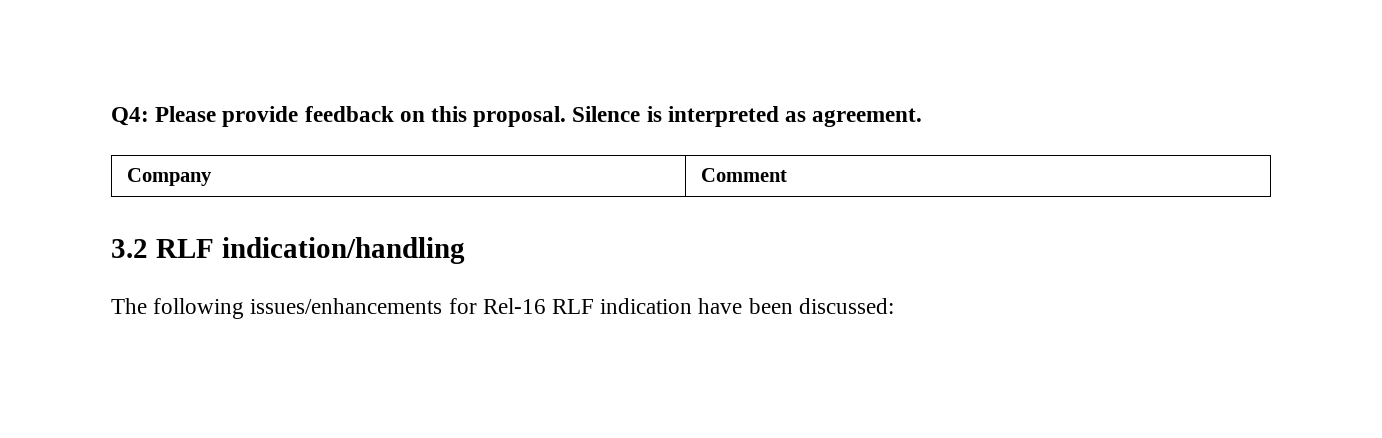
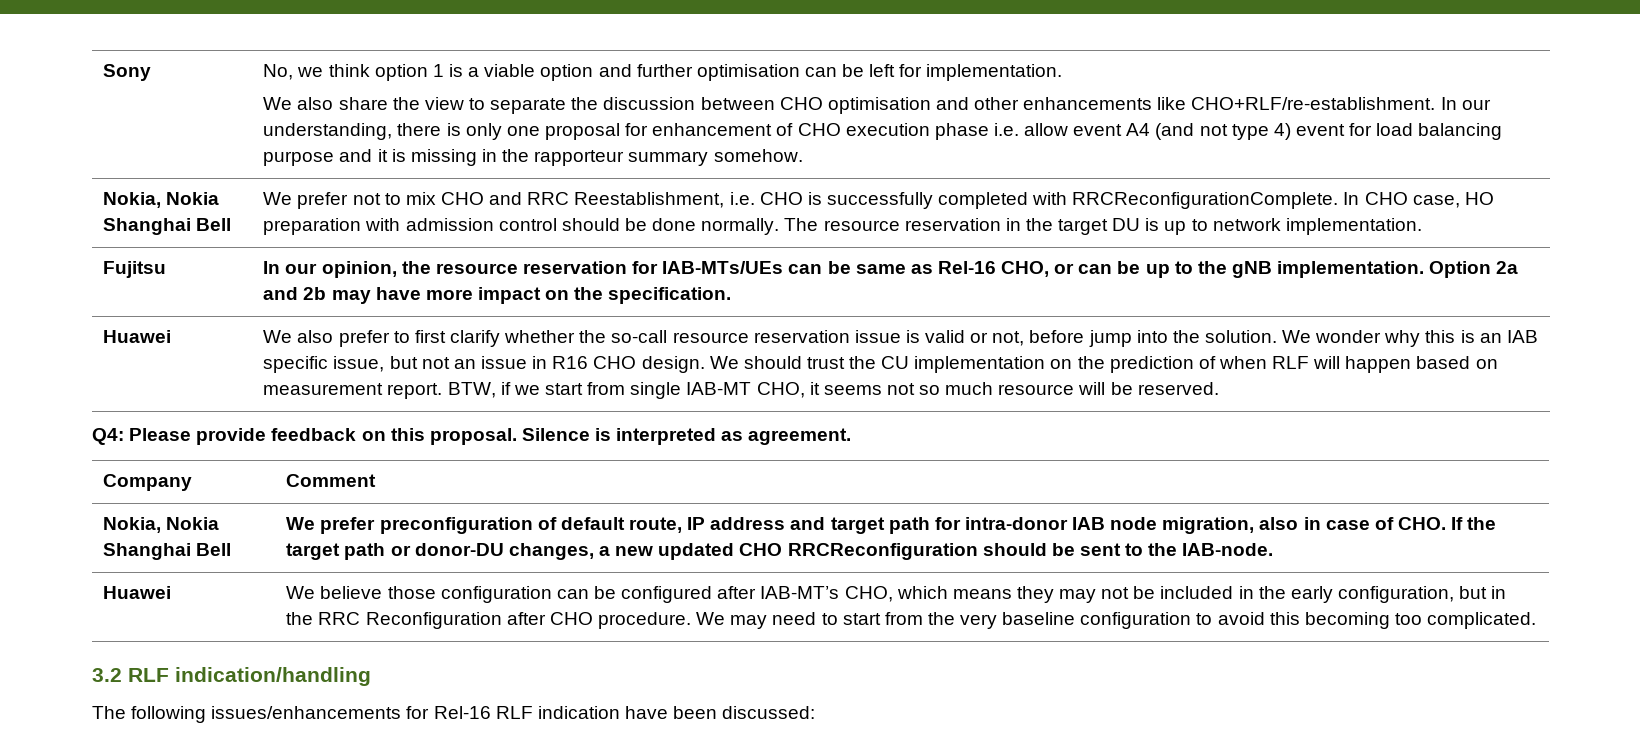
(111, 116) none -> [103,64,152,81] [263,64,1063,81] [263,97,1491,114] [263,123,1503,140] [263,149,803,166] [103,192,220,208] [103,218,232,235] [263,192,1494,209] [263,218,1422,235] [103,261,167,278] [263,261,1519,278] [263,287,732,304] [103,330,172,343] [263,330,1538,347] [263,356,1498,373] [263,382,1219,399] Sony | No, we think option 1 is a viable option and further optimisation can be left for implementation. // We also share the view to separate the discussion between CHO optimisation and other enhancements like CHO+RLF/re-establishment. In our understanding, there is only one proposal for enhancement of CHO execution phase i.e. allow event A4 (and not type 4) event for load balancing purpose and it is missing in the rapporteur summary somehow. // Nokia, Nokia Shanghai Bell | We prefer not to mix CHO and RRC Reestablishment, i.e. CHO is successfully completed with RRCReconfigurationComplete. In CHO case, HO preparation with admission control should be done normally. The resource reservation in the target DU is up to network implementation. // Fujitsu | In our opinion, the resource reservation for IAB-MTs/UEs can be same as Rel-16 CHO, or can be up to the gNB implementation. Option 2a and 2b may have more impact on the specification. // Huawei | We also prefer to first clarify whether the so-call resource reservation issue is valid or not, before jump into the solution. We wonder why this is an IAB specific issue, but not an issue in R16 CHO design. We should trust the CU implementation on the prediction of when RLF will happen based on measurement report. BTW, if we start from single IAB-MT CHO, it seems not so much resource will be reserved. //
(788, 175) none -> [103,517,220,533] [103,543,232,560] [286,517,1497,534] [286,543,1274,560] [103,586,172,599] [286,586,1507,603] [286,612,1537,629] // Nokia, Nokia Shanghai Bell | We prefer preconfiguration of default route, IP address and target path for intra-donor IAB node migration, also in case of CHO. If the target path or donor-DU changes, a new updated CHO RRCReconfiguration should be sent to the IAB-node. // Huawei | We believe those configuration can be configured after IAB-MT’s CHO, which means they may not be included in the early configuration, but in the RRC Reconfiguration after CHO procedure. We may need to start from the very baseline configuration to avoid this becoming too complicated.

